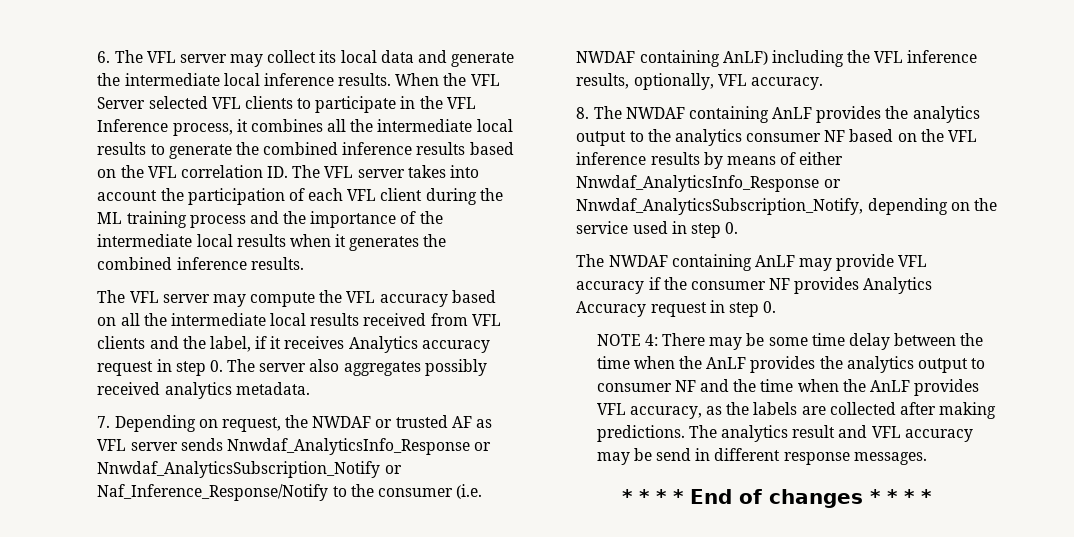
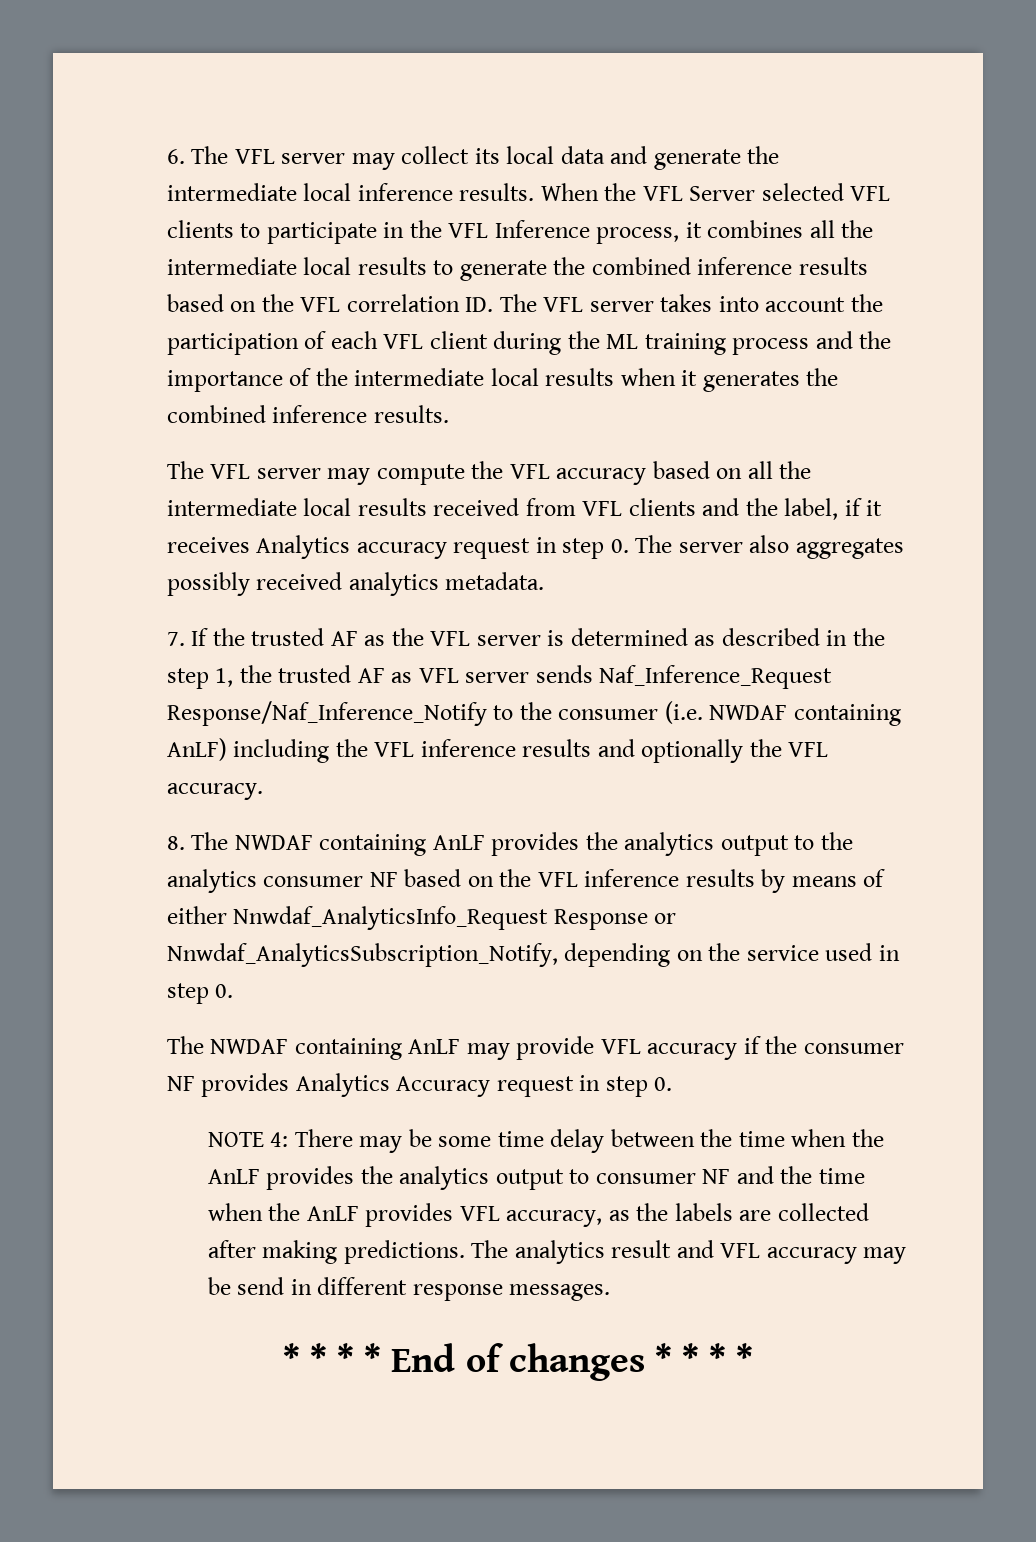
[114,415,393,432] Depending on request, the NWDAF or -> [191,628,885,646] [166,665,272,689] If the trusted AF as the VFL server is determined as described in the step 1, the
[226,438,492,455] [97,461,402,478] [97,484,329,501] Nnwdaf_AnalyticsInfo_Response or Nnwdaf_AnalyticsSubscription_Notify or Naf_Inference_Response/Notify -> [599,665,833,689] [166,701,487,726] Naf_Inference_Request Response/Naf_Inference_Notify
[576,73,714,90] results, optionally, -> [522,739,782,763] results and optionally the
[576,175,820,192] Nnwdaf_AnalyticsInfo_Response -> [233,906,648,930] Nnwdaf_AnalyticsInfo_Request Response

